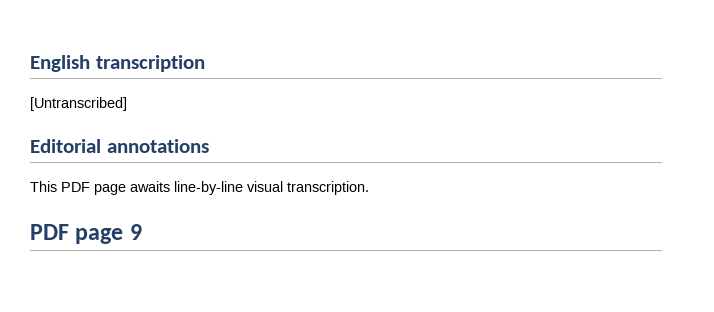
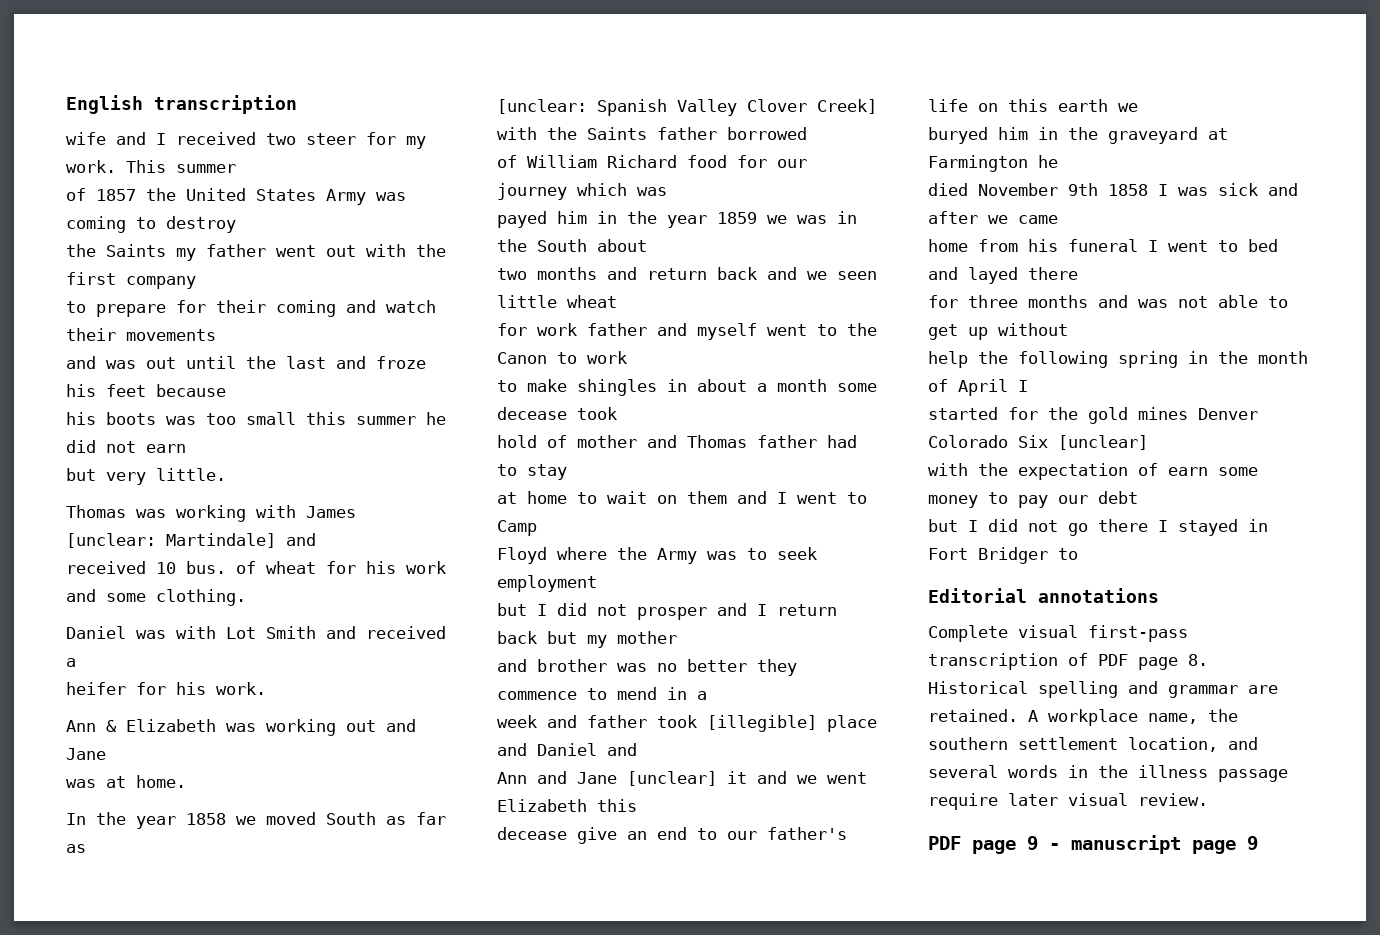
[30,97,127,111] [30,139,209,153] [30,181,369,195] [Untranscribed] // Editorial annotations // This PDF page awaits line-by-line visual transcription. -> [66,132,426,149] [66,160,236,173] [66,188,406,205] [66,216,236,233] [66,244,446,261] [66,272,196,289] [66,300,436,317] [66,328,216,341] [66,356,426,369] [66,384,226,397] [66,412,446,425] [66,440,186,453] [66,468,226,485] [66,505,356,522] [66,533,316,548] [66,561,446,574] [66,589,246,606] [66,626,446,639] [66,658,76,667] [66,682,266,695] [66,719,416,736] [66,748,106,760] [66,775,186,788] [66,812,446,829] [66,844,86,853] [497,99,877,116] [497,127,807,140] [497,155,807,168] [497,183,667,200] [497,211,857,228] [497,239,647,252] [497,267,877,280] [497,295,617,308] [497,323,877,340] [497,351,627,364] [497,379,877,396] [497,407,617,420] [497,435,857,448] [497,464,567,480] [497,491,867,504] [497,520,537,536] [497,547,817,564] [497,575,597,592] [497,603,837,620] [497,631,677,648] [497,659,797,676] [497,687,707,700] [497,715,877,732] [497,743,637,756] [497,771,867,786] [497,799,637,812] [497,827,847,844] [928,99,1138,112] [928,127,1228,144] [928,155,1058,172] [928,183,1298,196] [928,211,1058,224] [928,239,1278,252] [928,267,1078,284] [928,295,1288,308] [928,323,1068,340] [928,351,1308,368] [928,379,1028,396] [928,407,1258,424] [928,435,1148,450] [928,463,1258,480] [928,491,1138,508] [928,519,1268,536] [928,547,1078,564] [928,588,1159,603] [928,625,1188,642] [928,653,1208,670] [928,681,1278,698] [928,709,1238,726] [928,737,1258,752] [928,765,1288,782] [928,793,1208,810] wife and I received two steer for my work. This summer // of 1857 the United States Army was coming to destroy // the Saints my father went out with the first company // to prepare for their coming and watch their movements // and was out until the last and froze his feet because // his boots was too small this summer he did not earn // but very little. // Thomas was working with James [unclear: Martindale] and // received 10 bus. of wheat for his work and some clothing. // Daniel was with Lot Smith and received a // heifer for his work. // Ann & Elizabeth was working out and Jane // was at home. // In the year 1858 we moved South as far as // [unclear: Spanish Valley Clover Creek] with the Saints father borrowed // of William Richard food for our journey which was // payed him in the year 1859 we was in the South about // two months and return back and we seen little wheat // for work father and myself went to the Canon to work // to make shingles in about a month some decease took // hold of mother and Thomas father had to stay // at home to wait on them and I went to Camp // Floyd where the Army was to seek employment // but I did not prosper and I return back but my mother // and brother was no better they commence to mend in a // week and father took [illegible] place and Daniel and // Ann and Jane [unclear] it and we went Elizabeth this // decease give an end to our father's life on this earth we // buryed him in the graveyard at Farmington he // died November 9th 1858 I was sick and after we came // home from his funeral I went to bed and layed there // for three months and was not able to get up without // help the following spring in the month of April I // started for the gold mines Denver Colorado Six [unclear] // with the expectation of earn some money to pay our debt // but I did not go there I stayed in Fort Bridger to // Editorial annotations // Complete visual first-pass transcription of PDF page 8. Historical spelling and grammar are retained. A workplace name, the southern settlement location, and several words in the illness passage require later visual review.
(142, 232) none -> [1049,835,1258,854] - manuscript page 9

